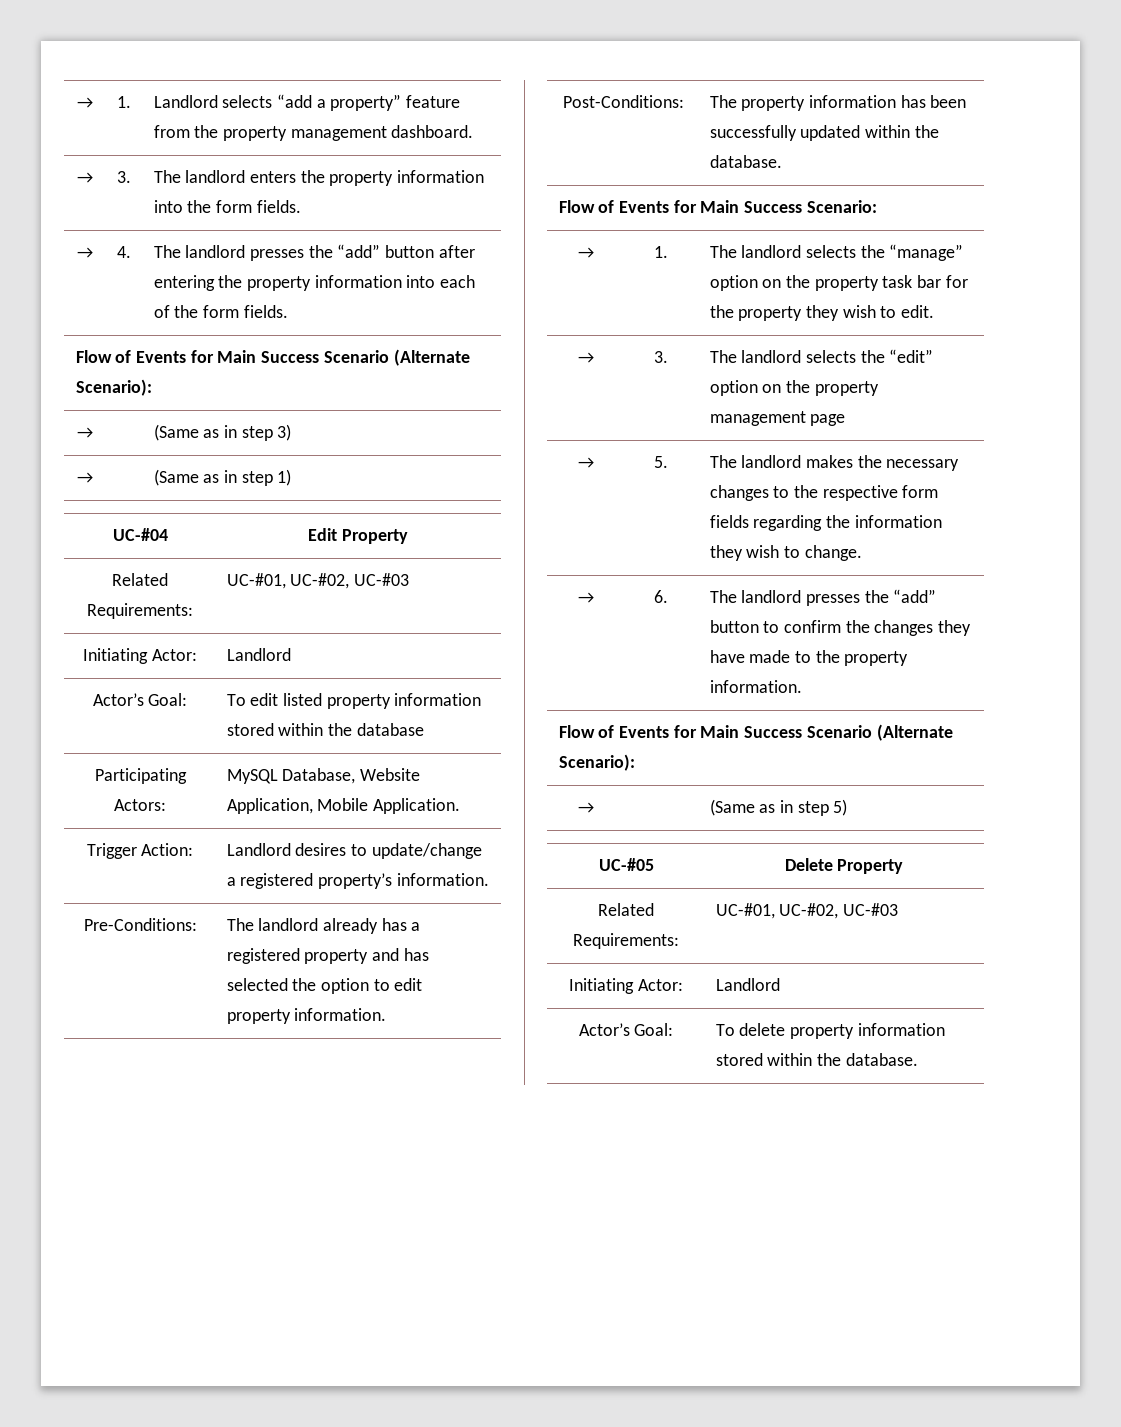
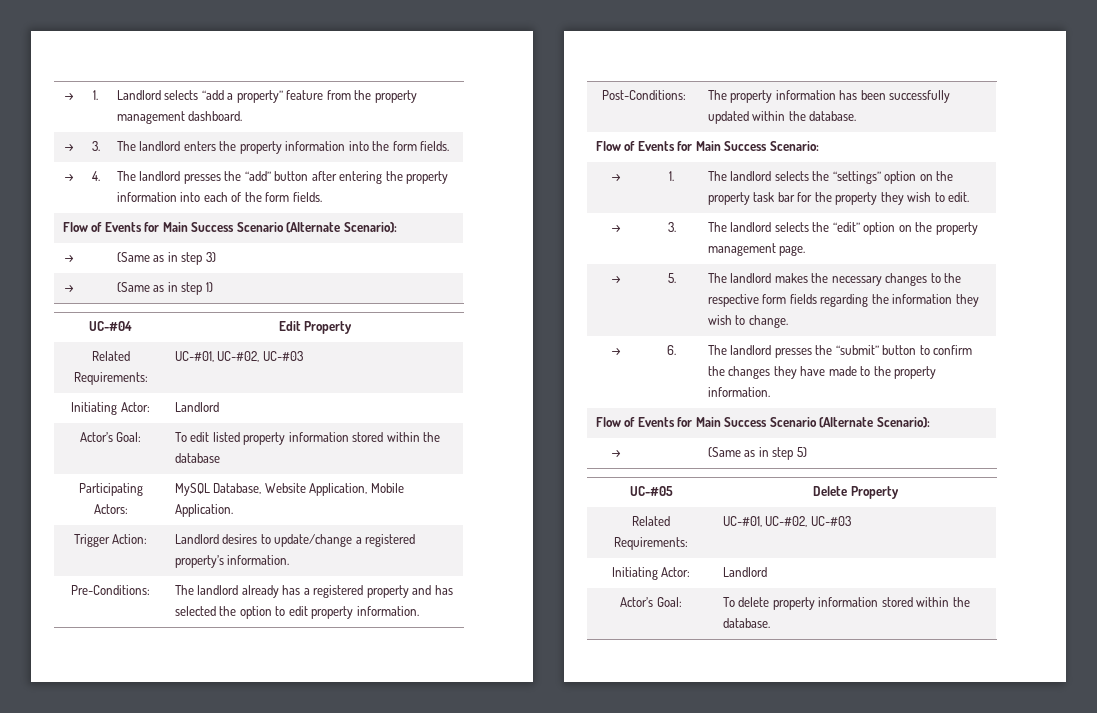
[889,244,964,261] “manage” -> [832,171,881,184] “settings”
[810,414,846,426] page -> [779,245,806,256] page.
[893,589,937,603] “add” -> [835,345,879,355] “submit”

